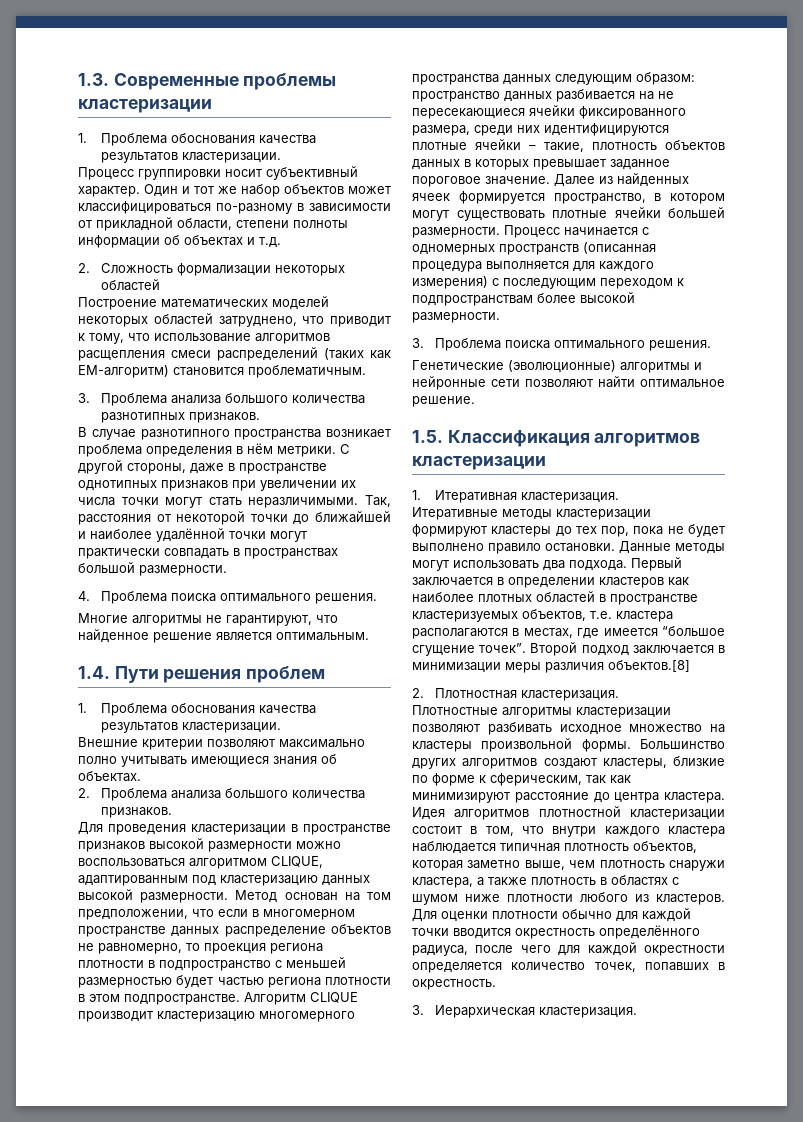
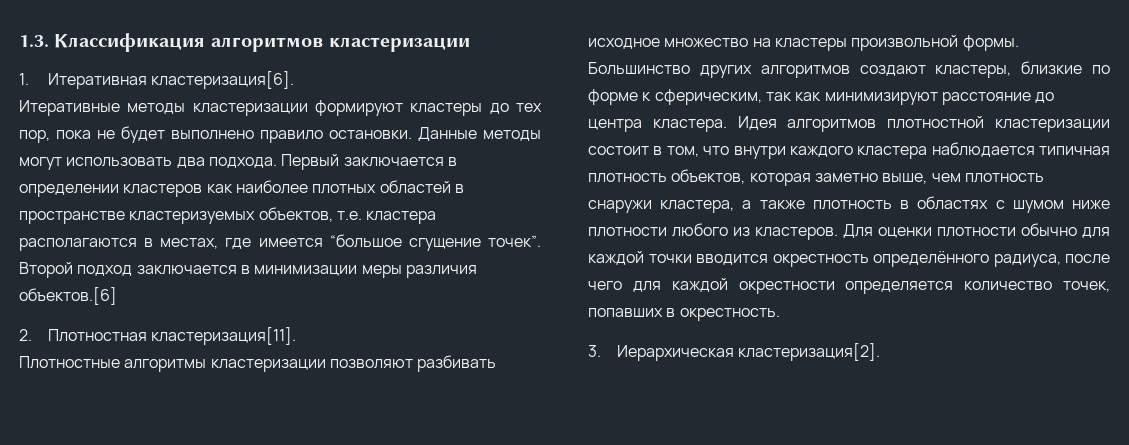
[113,73,337,90] [78,99,212,113] [78,133,317,146] [101,152,282,163] [78,166,358,180] [78,184,391,197] [78,201,391,214] [78,217,348,231] [78,235,281,248] [78,263,346,276] [101,279,161,291] [78,296,329,310] [78,313,391,327] [78,333,330,344] [78,347,391,361] [78,365,366,378] [78,393,366,406] [101,412,261,423] [78,427,391,440] [78,443,350,457] [78,460,327,474] [78,480,356,491] [78,495,391,508] [78,511,391,525] [78,528,307,542] [78,548,338,559] [78,562,227,576] [78,591,378,604] [78,613,338,626] [78,629,369,643] [78,666,326,683] [78,703,317,716] [101,722,282,733] [78,737,365,750] [78,754,337,767] [78,771,141,782] [78,788,366,801] [101,807,173,818] [78,822,391,835] [78,838,341,852] [78,856,323,869] [78,875,370,886] [78,889,391,903] [78,909,355,920] [78,924,391,937] [78,943,323,954] [78,957,346,971] [78,975,391,988] [78,992,358,1005] [78,1011,355,1022] [412,72,695,85] [412,89,674,102] [412,105,686,119] [412,123,669,136] [412,139,725,152] [412,159,670,170] [412,173,689,187] [412,191,725,204] [412,207,725,221] [412,225,649,238] [412,242,656,255] [412,261,654,272] [412,276,684,289] [412,292,635,306] [412,312,500,323] [412,338,712,351] [412,360,702,373] [412,376,725,390] [412,396,475,407] [412,430,443,443] Современные проблемы кластеризации // 1. Проблема обоснования качества результатов кластеризации. // Процесс группировки носит субъективный характер. Один и тот же набор объектов может классифицироваться по-разному в зависимости от прикладной области, степени полноты информации об объектах и т.д. // 2. Сложность формализации некоторых областей // Построение математических моделей некоторых областей затруднено, что приводит к тому, что использование алгоритмов расщепления смеси распределений (таких как EM-алгоритм) становится проблематичным. // 3. Проблема анализа большого количества разнотипных признаков. // В случае разнотипного пространства возникает проблема определения в нём метрики. С другой стороны, даже в пространстве однотипных признаков при увеличении их числа точки могут стать неразличимыми. Так, расстояния от некоторой точки до ближайшей и наиболее удалённой точки могут практически совпадать в пространствах большой размерности. // 4. Проблема поиска оптимального решения. // Многие алгоритмы не гарантируют, что найденное решение является оптимальным. // 1.4. Пути решения проблем // 1. Проблема обоснования качества результатов кластеризации. // Внешние критерии позволяют максимально полно учитывать имеющиеся знания об объектах. // 2. Проблема анализа большого количества признаков. // Для проведения кластеризации в пространстве признаков высокой размерности можно воспользоваться алгоритмом CLIQUE, адаптированным под кластеризацию данных высокой размерности. Метод основан на том предположении, что если в многомерном пространстве данных распределение объектов не равномерно, то проекция региона плотности в подпространство с меньшей размерностью будет частью региона плотности в этом подпространстве. Алгоритм CLIQUE производит кластеризацию многомерного пространства данных следующим образом: пространство данных разбивается на не пересекающиеся ячейки фиксированного размера, среди них идентифицируются плотные ячейки – такие, плотность объектов данных в которых превышает заданное пороговое значение. Далее из найденных ячеек формируется пространство, в котором могут существовать плотные ячейки большей размерности. Процесс начинается с одномерных пространств (описанная процедура выполняется для каждого измерения) с последующим переходом к подпространствам более высокой размерности. // 3. Проблема поиска оптимального решения. // Генетические (эволюционные) алгоритмы и нейронные сети позволяют найти оптимальное решение. // 1.5. -> (49, 41) none
[521,492,620,503] кластеризация. -> [151,71,295,89] кластеризация[6].
[608,660,690,672] объектов.[8] -> [19,287,117,305] объектов.[6]
[521,690,620,701] кластеризация. -> [151,327,297,345] кластеризация[11].
[539,1007,638,1018] кластеризация. -> [738,343,881,361] кластеризация[2].

